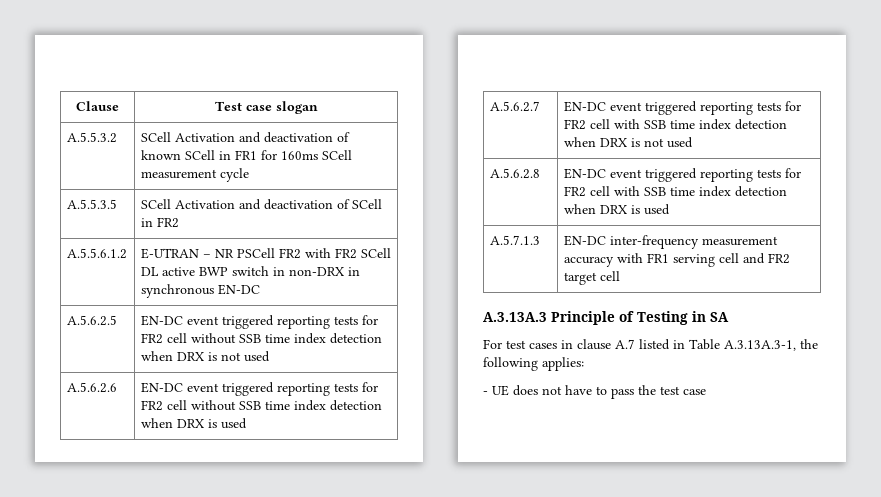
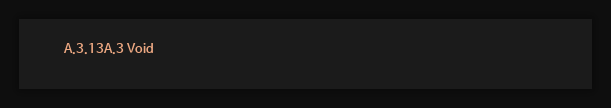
[76,101,119,111] [214,101,318,114] [66,132,117,143] [140,132,350,143] [140,150,352,160] [140,168,249,182] [66,199,117,209] [140,199,382,210] [140,217,179,228] [66,248,127,259] [140,248,391,259] [140,266,360,276] [140,284,260,298] [66,315,117,326] [140,315,378,329] [140,333,382,344] [140,351,270,362] [66,382,117,393] [140,382,378,396] [140,400,382,411] [140,418,247,429] [489,101,540,112] [563,101,801,115] [563,119,787,130] [563,137,693,148] [489,168,540,179] [563,168,801,182] [563,186,787,197] [563,204,670,215] [489,235,540,245] [563,235,778,249] [563,253,790,267] [563,271,620,285] [483,311,729,325] [483,339,818,351] [483,357,584,371] [483,385,706,399] Clause | Test case slogan // A.5.5.3.2 | SCell Activation and deactivation of known SCell in FR1 for 160ms SCell measurement cycle // A.5.5.3.5 | SCell Activation and deactivation of SCell in FR2 // A.5.5.6.1.2 | E-UTRAN – NR PSCell FR2 with FR2 SCell DL active BWP switch in non-DRX in synchronous EN-DC // A.5.6.2.5 | EN-DC event triggered reporting tests for FR2 cell without SSB time index detection when DRX is not used // A.5.6.2.6 | EN-DC event triggered reporting tests for FR2 cell without SSB time index detection when DRX is used // A.5.6.2.7 | EN-DC event triggered reporting tests for FR2 cell with SSB time index detection when DRX is not used // A.5.6.2.8 | EN-DC event triggered reporting tests for FR2 cell with SSB time index detection when DRX is used // A.5.7.1.3 | EN-DC inter-frequency measurement accuracy with FR1 serving cell and FR2 target cell // A.3.13A.3 Principle of Testing in SA // For test cases in clause A.7 listed in Table A.3.13A.3-1, the following applies: // - UE does not have to pass the test case -> [63,43,155,55] A.3.13A.3 Void

